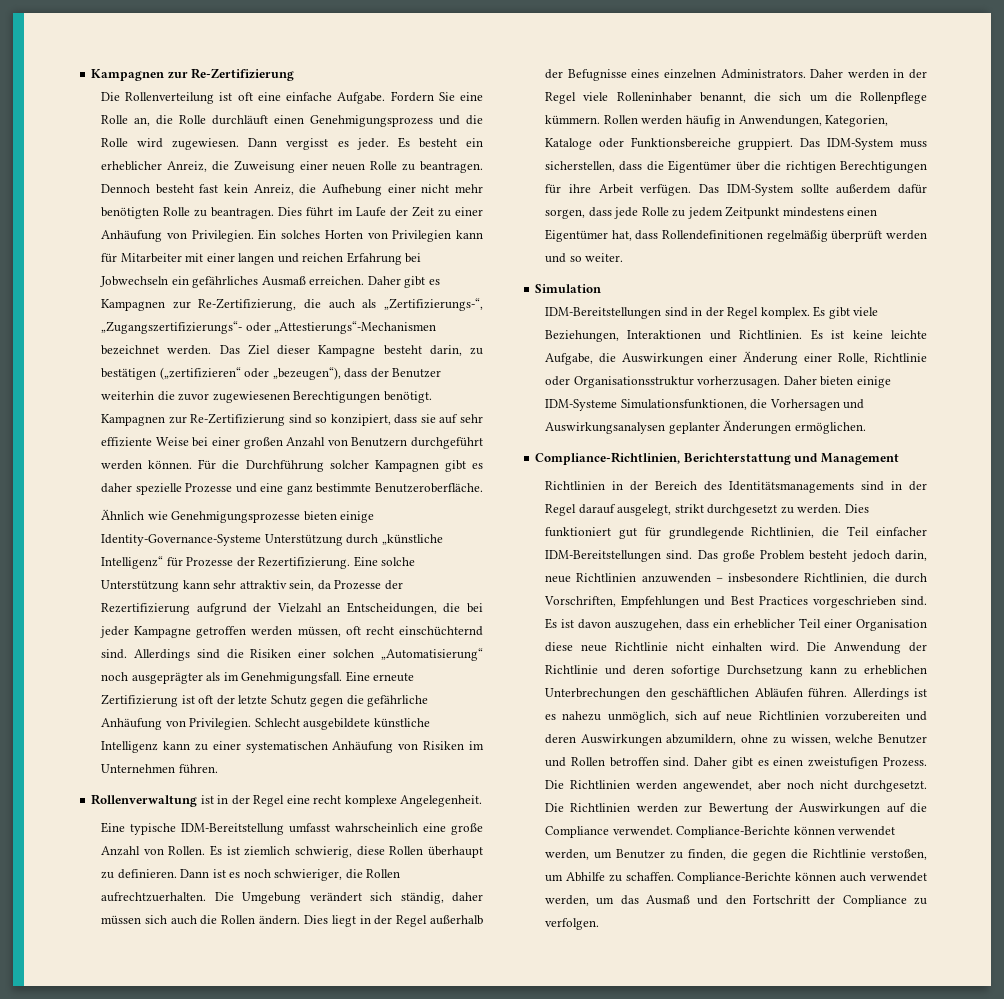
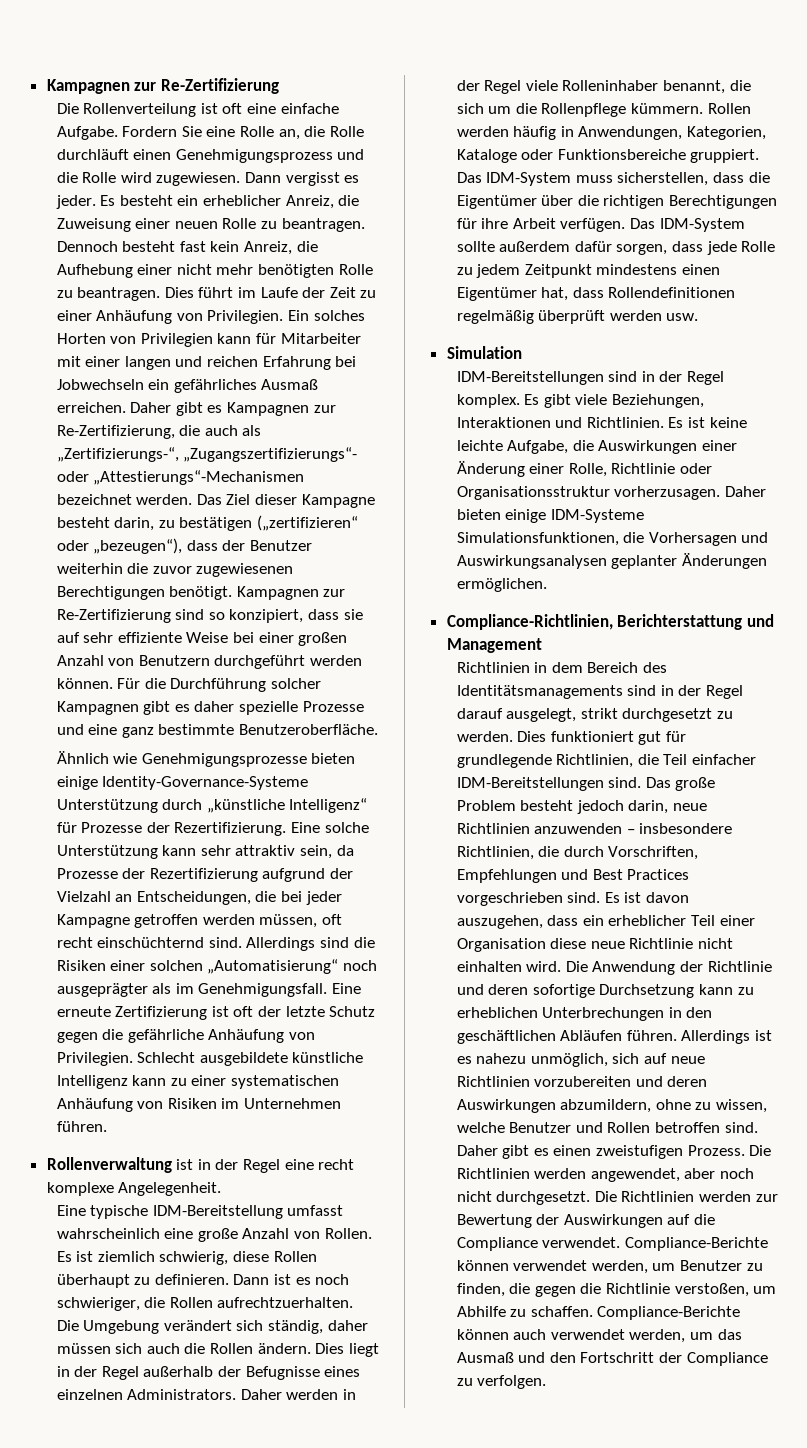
[545,253,624,263] und so weiter. -> [666,313,699,321] usw.
[630,481,649,491] der -> [551,662,583,673] dem
(641, 694) none -> [668,1007,682,1018] in

